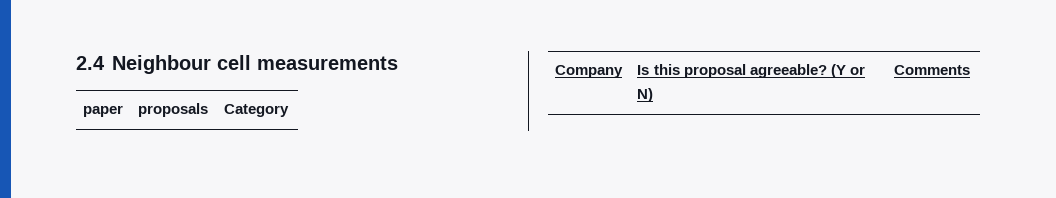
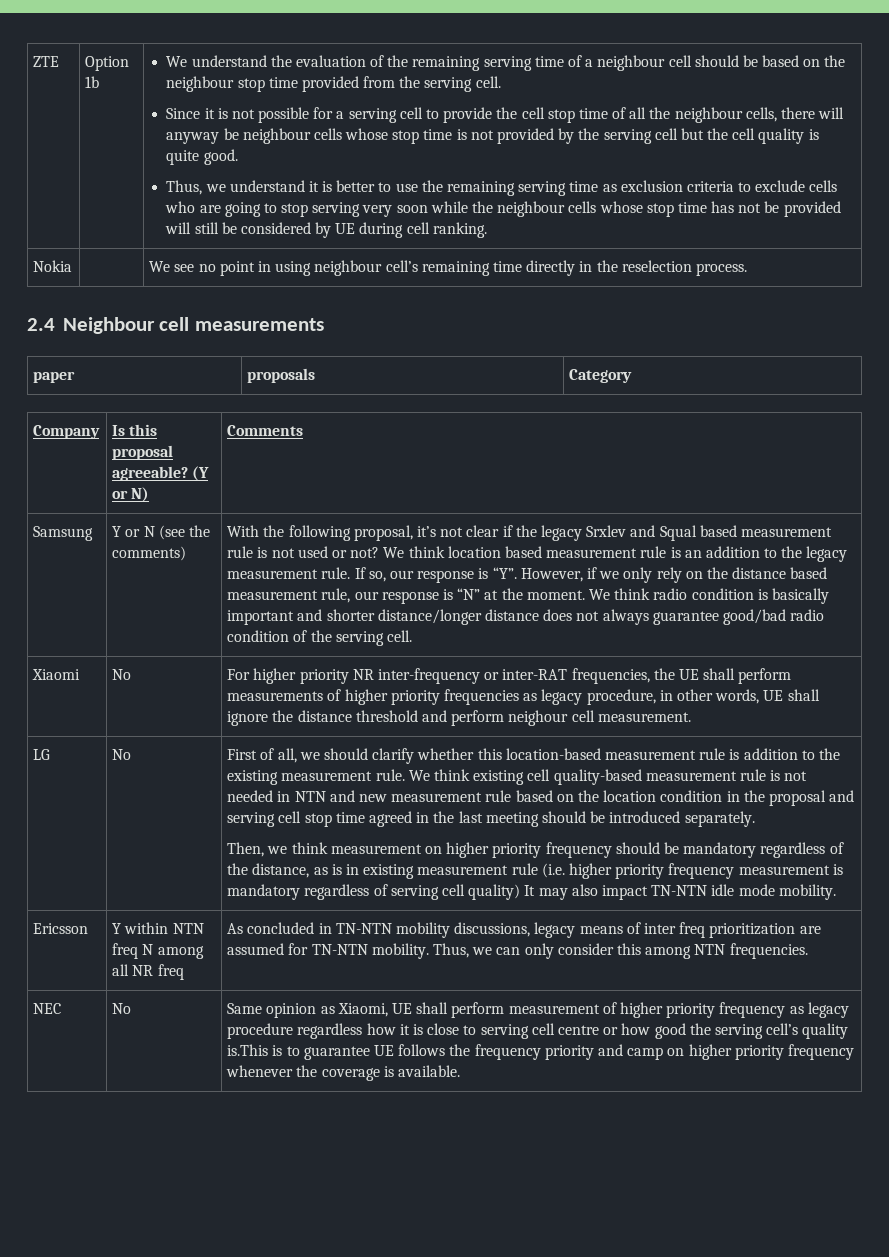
(76, 63) none -> [33,56,60,67] [85,56,130,71] [85,76,100,88] [166,55,846,71] [166,76,501,92] [166,107,845,123] [166,128,819,144] [166,149,238,165] [166,180,838,196] [165,201,841,217] [165,222,487,238] [33,260,73,272] [149,260,747,276] ZTE | Option 1b | We understand the evaluation of the remaining serving time of a neighbour cell should be based on the neighbour stop time provided from the serving cell. // Since it is not possible for a serving cell to provide the cell stop time of all the neighbour cells, there will anyway be neighbour cells whose stop time is not provided by the serving cell but the cell quality is quite good. // Thus, we understand it is better to use the remaining serving time as exclusion criteria to exclude cells who are going to stop serving very soon while the neighbour cells whose stop time has not be provided will still be considered by UE during cell ranking. // Nokia | | We see no point in using neighbour cell’s remaining time directly in the reselection process. //
(971, 70) none -> [33,526,94,541] [112,525,211,540] [112,546,187,561] [227,525,832,541] [227,546,848,562] [227,567,828,583] [227,588,829,604] [227,609,825,625] [227,630,413,646] [32,669,81,680] [112,669,132,680] [227,668,792,684] [227,689,820,705] [227,710,691,726] [33,749,51,760] [112,749,132,760] [227,748,840,764] [227,769,808,785] [227,790,855,806] [227,811,755,827] [227,842,844,858] [227,863,843,879] [227,884,836,900] [33,923,89,934] [112,922,204,934] [112,943,204,959] [112,964,184,980] [227,922,821,938] [227,943,808,959] [33,1003,62,1014] [112,1003,132,1014] [227,1002,849,1018] [227,1023,849,1039] [227,1044,854,1060] [226,1065,461,1081] // Samsung | Y or N (see the comments) | With the following proposal, it’s not clear if the legacy Srxlev and Squal based measurement rule is not used or not? We think location based measurement rule is an addition to the legacy measurement rule. If so, our response is “Y”. However, if we only rely on the distance based measurement rule, our response is “N” at the moment. We think radio condition is basically important and shorter distance/longer distance does not always guarantee good/bad radio condition of the serving cell. // Xiaomi | No | For higher priority NR inter-frequency or inter-RAT frequencies, the UE shall perform measurements of higher priority frequencies as legacy procedure, in other words, UE shall ignore the distance threshold and perform neighour cell measurement. // LG | No | First of all, we should clarify whether this location-based measurement rule is addition to the existing measurement rule. We think existing cell quality-based measurement rule is not needed in NTN and new measurement rule based on the location condition in the proposal and serving cell stop time agreed in the last meeting should be introduced separately. // Then, we think measurement on higher priority frequency should be mandatory regardless of the distance, as is in existing measurement rule (i.e. higher priority frequency measurement is mandatory regardless of serving cell quality) It may also impact TN-NTN idle mode mobility. // Ericsson | Y within NTN freq N among all NR freq | As concluded in TN-NTN mobility discussions, legacy means of inter freq prioritization are assumed for TN-NTN mobility. Thus, we can only consider this among NTN frequencies. // NEC | No | Same opinion as Xiaomi, UE shall perform measurement of higher priority frequency as legacy procedure regardless how it is close to serving cell centre or how good the serving cell’s quality is.This is to guarantee UE follows the frequency priority and camp on higher priority frequency whenever the coverage is available.

